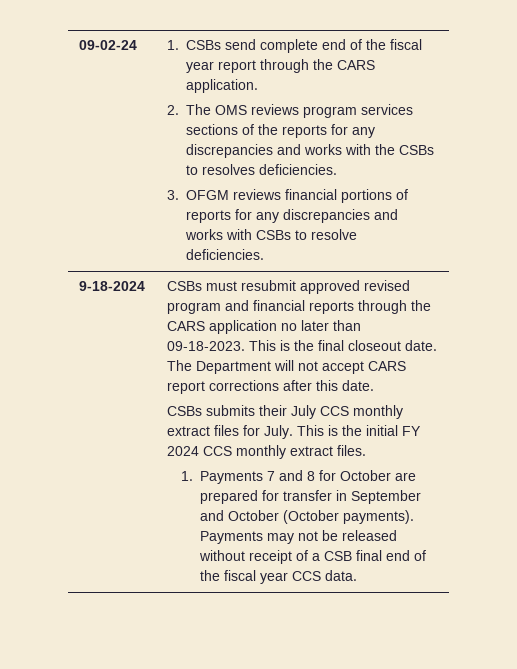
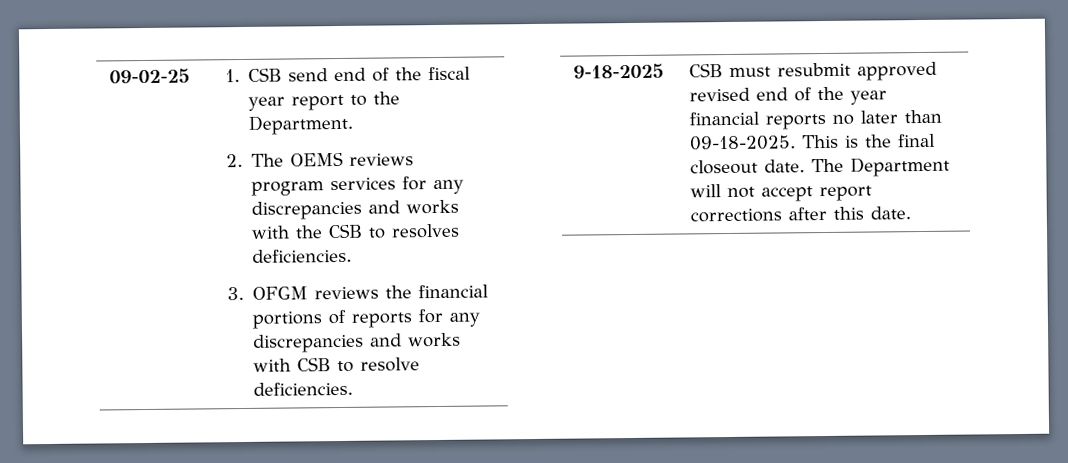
[78,40,137,50] [166,39,318,53] 09-02-24 | 1. CSBs send complete -> [108,68,190,84] [224,67,329,83] 09-02-25 | 1. CSB send
[259,59,375,73] [185,79,258,93] through the CARS application. -> [350,91,401,106] [248,114,354,135] to the Department.
[214,105,247,115] OMS -> [290,151,345,167] OEMS
[185,124,327,138] sections of the reports -> (397, 184) none
[398,145,434,155] CSBs -> [328,223,364,239] CSB
(281, 194) none -> [385,285,413,299] the
[255,230,291,240] CSBs -> [297,357,332,372] CSB
[78,281,145,291] [166,281,202,291] 9-18-2024 | CSBs -> [572,63,664,79] [688,63,723,78] 9-18-2025 | CSB
[166,300,431,314] [166,320,277,334] program and financial reports through the CARS application -> [755,86,887,105] [688,111,826,130] end of the year financial reports
[166,341,245,351] 09-18-2023. -> [689,135,796,151] 09-18-2025.
[367,361,406,371] CARS -> (813, 194) none
[166,405,403,419] [166,425,421,439] [166,445,366,459] [180,470,416,484] [199,490,421,504] [199,510,414,524] [199,530,397,544] [198,550,426,564] [199,570,357,584] // CSBs submits their July CCS monthly extract files for July. This is the initial FY 2024 CCS monthly extract files. // 1. Payments 7 and 8 for October are prepared for transfer in September and October (October payments). Payments may not be released without receipt of a CSB final end of the fiscal year CCS data. -> (911, 213) none

